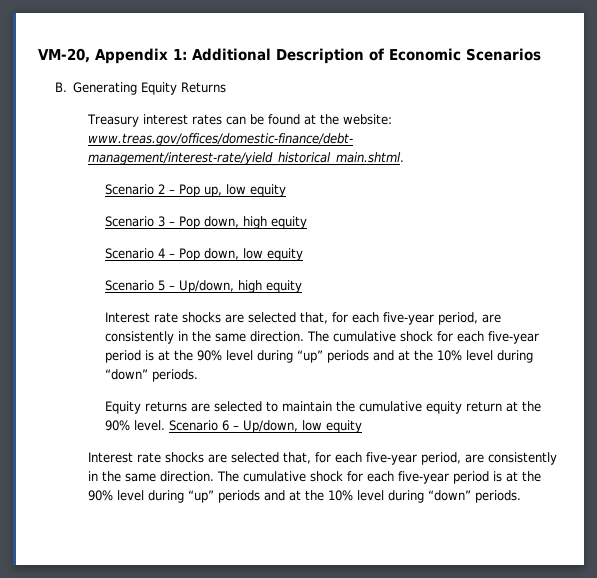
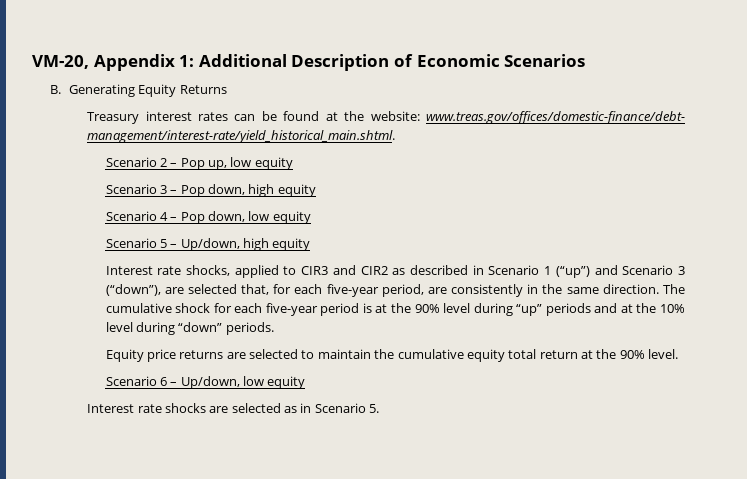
[181,312,221,323] shocks -> [185,265,685,278] [105,284,161,296] shocks, applied to CIR3 and CIR2 as described in Scenario 1 (“up”) and Scenario 3 (“down”),
(141, 407) none -> [146,349,176,362] price
(462, 407) none -> [508,349,537,359] total
(165, 425) none -> (679, 354) //
[283,452,558,465] [88,471,542,484] [88,490,522,503] that, for each five-year period, are consistently in the same direction. The cumulative shock for each five-year period is at the 90% level during “up” periods and at the 10% level during “down” periods. -> [283,403,380,413] as in Scenario 5.

